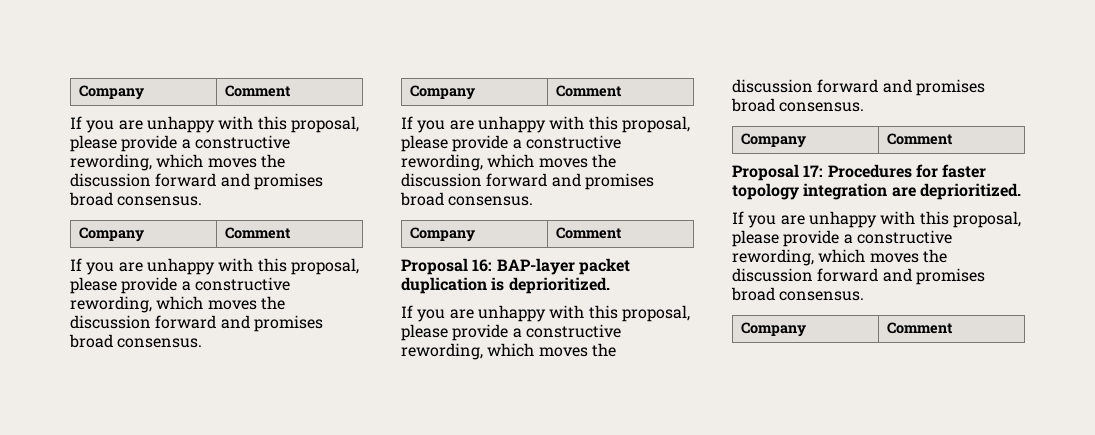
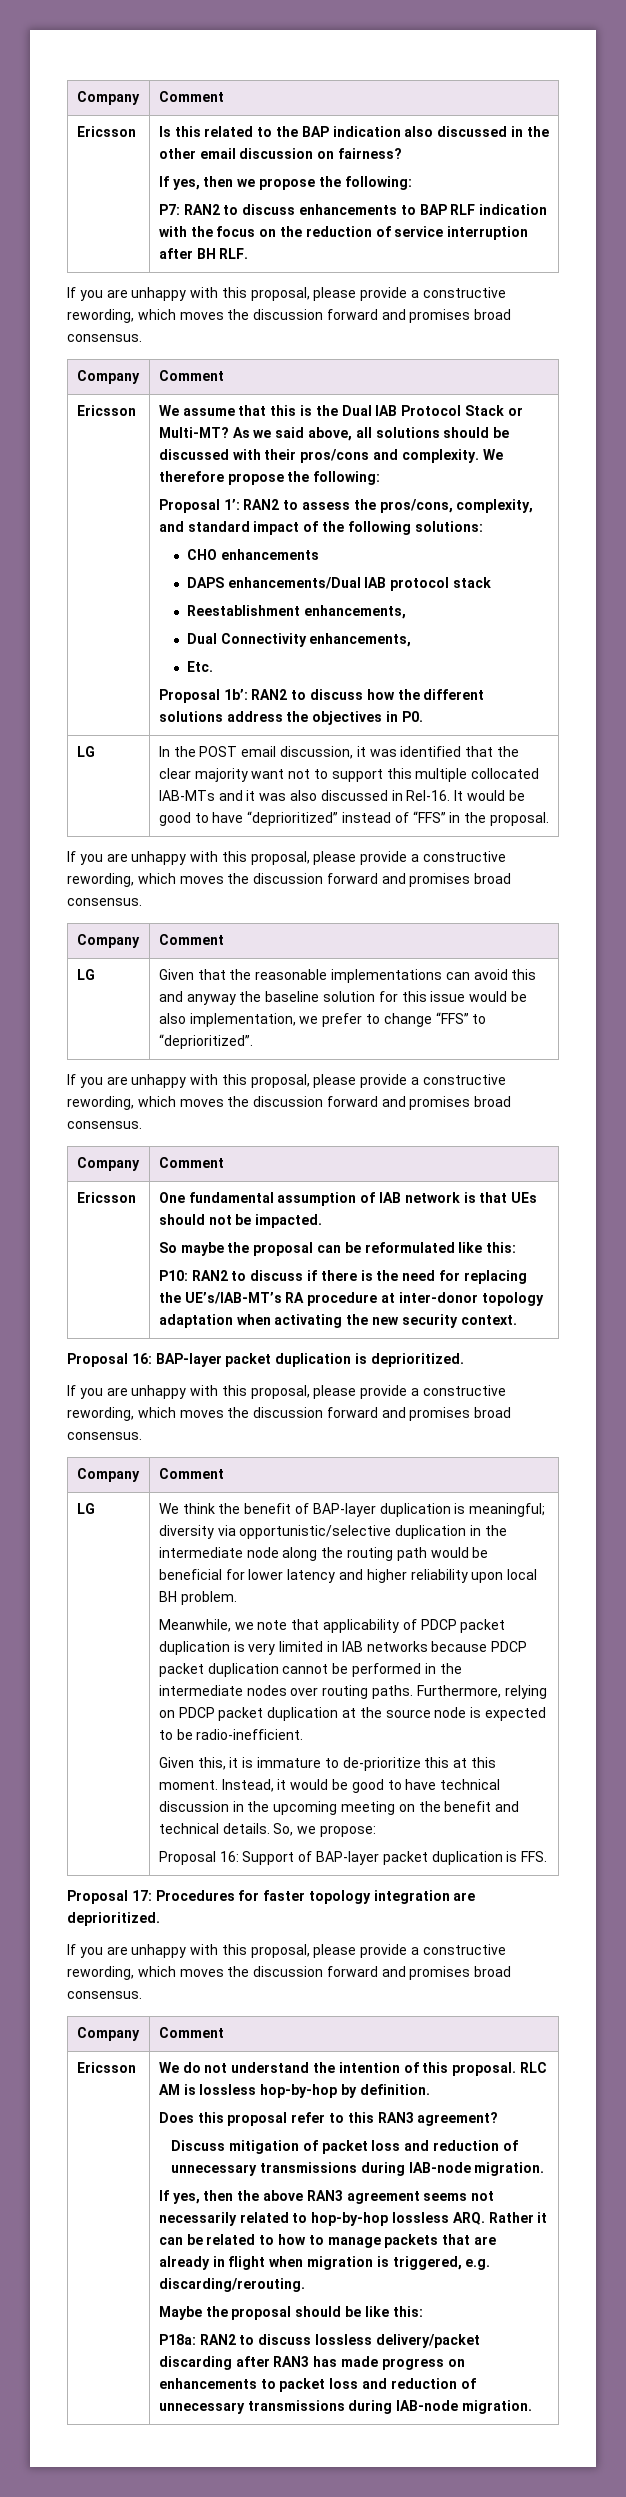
[79,85,145,100] [225,85,292,97] Company | Comment -> [76,91,140,105] [158,91,224,102] [76,126,136,137] [158,126,549,137] [158,148,402,159] [158,176,412,190] [158,204,548,215] [158,226,529,240] [158,248,249,259] Company | Comment // Ericsson | Is this related to the BAP indication also discussed in the other email discussion on fairness? // If yes, then we propose the following: // P7: RAN2 to discuss enhancements to BAP RLF indication with the focus on the reduction of service interruption after BH RLF.
(292, 233) none -> [76,405,136,416] [158,405,523,416] [158,427,510,441] [158,449,503,463] [158,471,381,485] [158,499,534,513] [158,521,483,535] [186,549,319,560] [186,577,491,591] [186,605,406,619] [186,633,412,647] [186,661,213,672] [158,689,485,703] [158,711,423,725] [76,746,95,757] [158,746,519,759] [158,768,540,782] [158,790,525,801] [158,811,549,826] // Ericsson | We assume that this is the Dual IAB Protocol Stack or Multi-MT? As we said above, all solutions should be discussed with their pros/cons and complexity. We therefore propose the following: // Proposal 1’: RAN2 to assess the pros/cons, complexity, and standard impact of the following solutions: // CHO enhancements // DAPS enhancements/Dual IAB protocol stack // Reestablishment enhancements, // Dual Connectivity enhancements, // Etc. // Proposal 1b’: RAN2 to discuss how the different solutions address the objectives in P0. // LG | In the POST email discussion, it was identified that the clear majority want not to support this multiple collocated IAB-MTs and it was also discussed in Rel-16. It would be good to have “deprioritized” instead of “FFS” in the proposal.
(623, 91) none -> [76,969,95,980] [158,969,537,983] [158,991,527,1005] [158,1012,487,1027] [158,1034,253,1049] // LG | Given that the reasonable implementations can avoid this and anyway the baseline solution for this issue would be also implementation, we prefer to change “FFS” to “deprioritized”.
(623, 233) none -> [76,1192,136,1203] [158,1192,538,1206] [158,1214,323,1228] [158,1242,517,1256] [158,1270,527,1284] [158,1292,544,1306] [158,1314,517,1328] // Ericsson | One fundamental assumption of IAB network is that UEs should not be impacted. // So maybe the proposal can be reformulated like this: // P10: RAN2 to discuss if there is the need for replacing the UE’s/IAB-MT’s RA procedure at inter-donor topology adaptation when activating the new security context.
(954, 139) none -> [76,1503,95,1514] [158,1503,546,1517] [158,1525,507,1539] [158,1547,489,1561] [158,1569,538,1583] [158,1591,237,1605] [158,1619,506,1633] [158,1641,528,1655] [158,1663,462,1677] [158,1685,547,1699] [158,1707,546,1721] [158,1729,304,1740] [158,1757,496,1771] [158,1779,501,1793] [158,1801,520,1815] [158,1823,376,1837] [158,1851,548,1865] // LG | We think the benefit of BAP-layer duplication is meaningful; diversity via opportunistic/selective duplication in the intermediate node along the routing path would be beneficial for lower latency and higher reliability upon local BH problem. // Meanwhile, we note that applicability of PDCP packet duplication is very limited in IAB networks because PDCP packet duplication cannot be performed in the intermediate nodes over routing paths. Furthermore, relying on PDCP packet duplication at the source node is expected to be radio-inefficient. // Given this, it is immature to de-prioritize this at this moment. Instead, it would be good to have technical discussion in the upcoming meeting on the benefit and technical details. So, we propose: // Proposal 16: Support of BAP-layer packet duplication is FFS.
(954, 328) none -> [76,2062,136,2073] [158,2062,547,2076] [158,2084,430,2098] [158,2112,499,2126] [171,2140,518,2154] [171,2162,545,2176] [158,2190,495,2204] [158,2212,548,2226] [158,2234,496,2248] [158,2256,491,2270] [158,2278,305,2292] [158,2306,423,2320] [158,2334,480,2348] [158,2356,465,2370] [158,2378,476,2392] [158,2400,532,2414] // Ericsson | We do not understand the intention of this proposal. RLC AM is lossless hop-by-hop by definition. // Does this proposal refer to this RAN3 agreement? // Discuss mitigation of packet loss and reduction of unnecessary transmissions during IAB-node migration. // If yes, then the above RAN3 agreement seems not necessarily related to hop-by-hop lossless ARQ. Rather it can be related to how to manage packets that are already in flight when migration is triggered, e.g. discarding/rerouting. // Maybe the proposal should be like this: // P18a: RAN2 to discuss lossless delivery/packet discarding after RAN3 has made progress on enhancements to packet loss and reduction of unnecessary transmissions during IAB-node migration.

